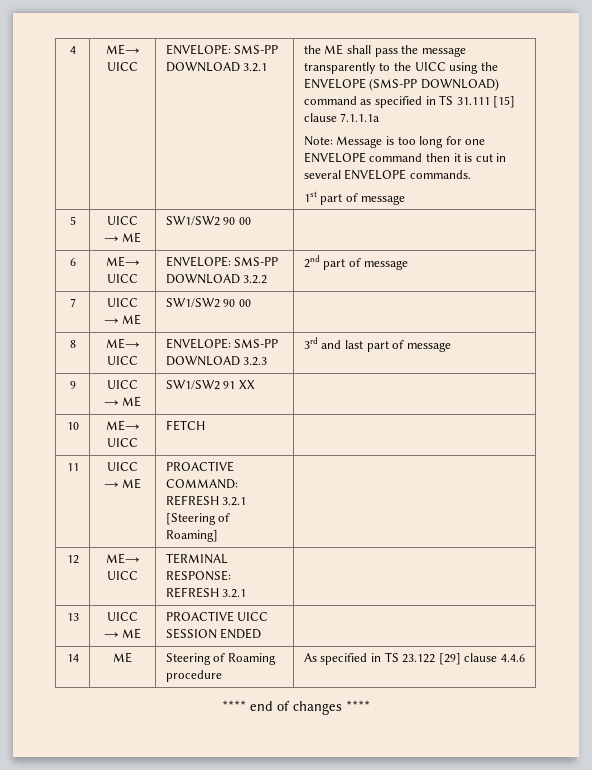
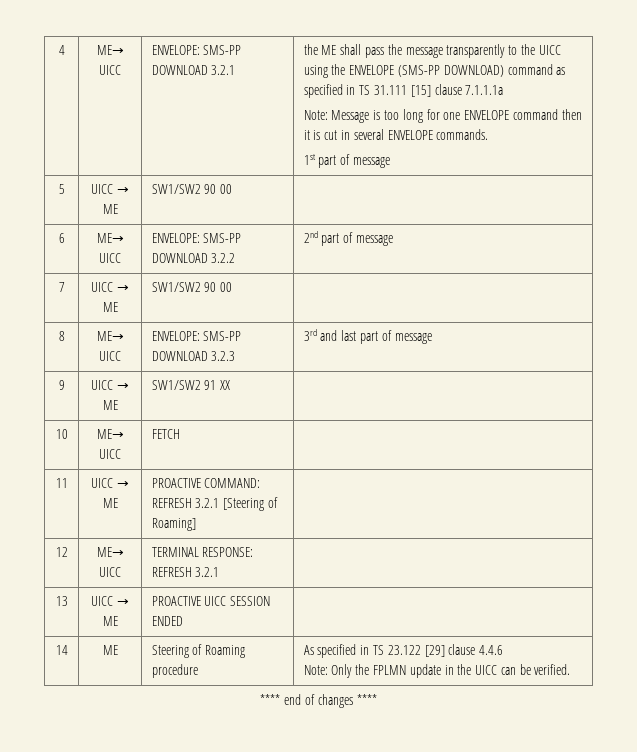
(525, 658) none -> [303,664,571,678] // Note: Only the FPLMN update in the UICC can be verified.

